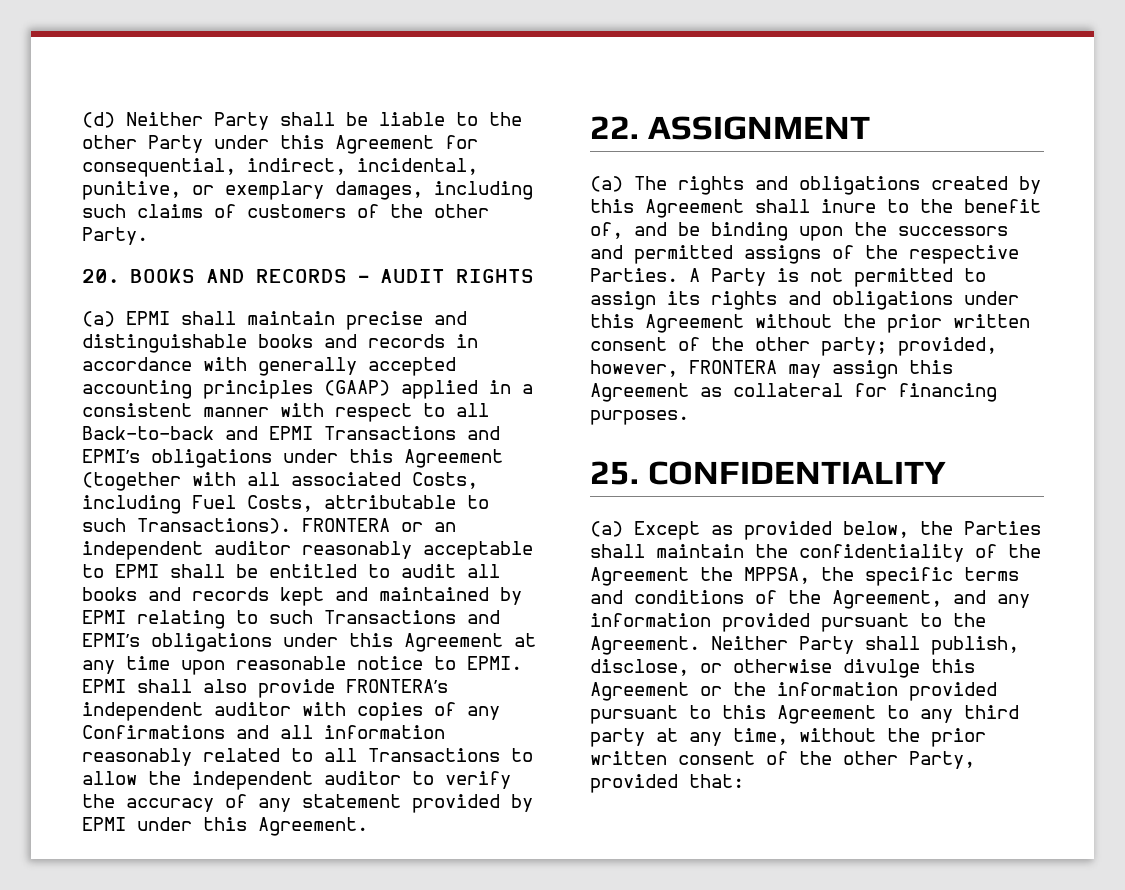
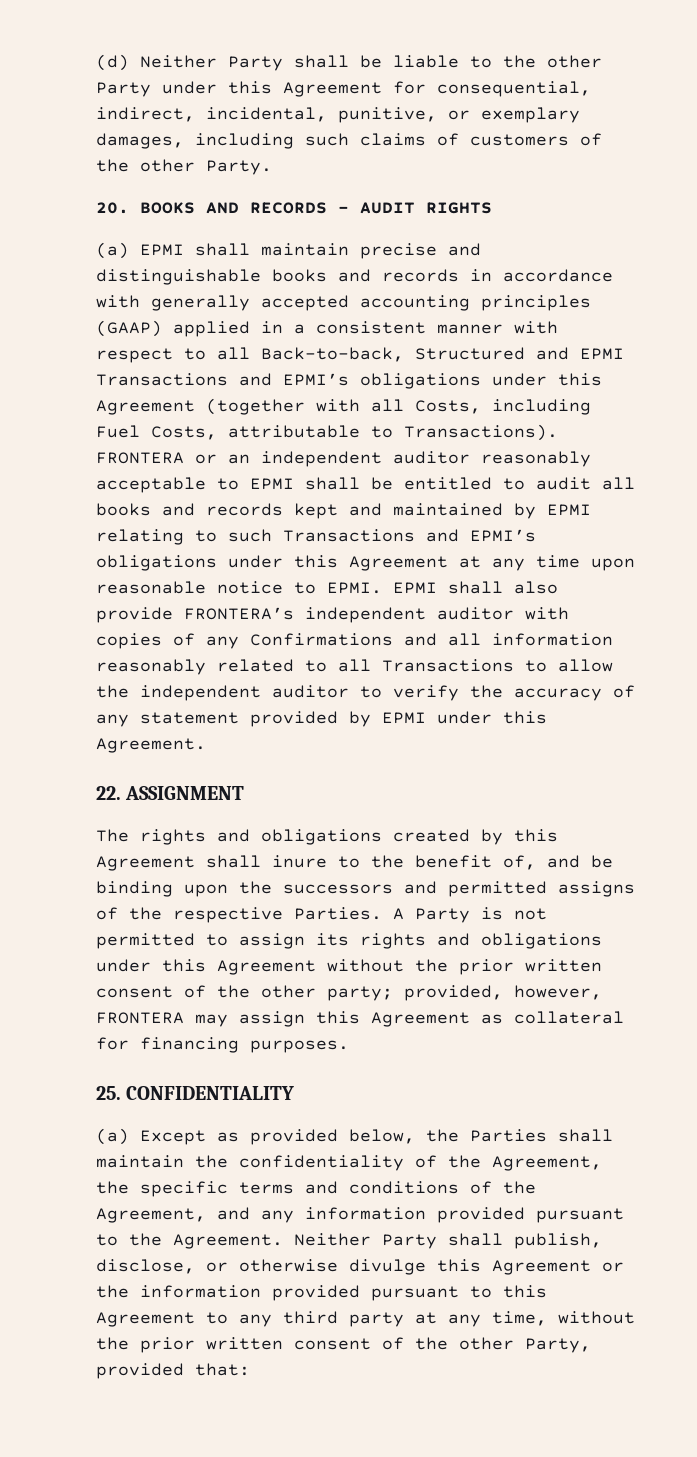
[82,426,214,440] Back-to-back -> [261,347,525,362] Back-to-back, Structured
[291,472,401,486] associated -> (404, 405) none
[82,518,126,532] such -> (393, 432) none
[590,176,623,192] (a) -> (245, 793) none
[590,567,810,586] Agreement the MPPSA, -> [492,1156,602,1171] Agreement,

